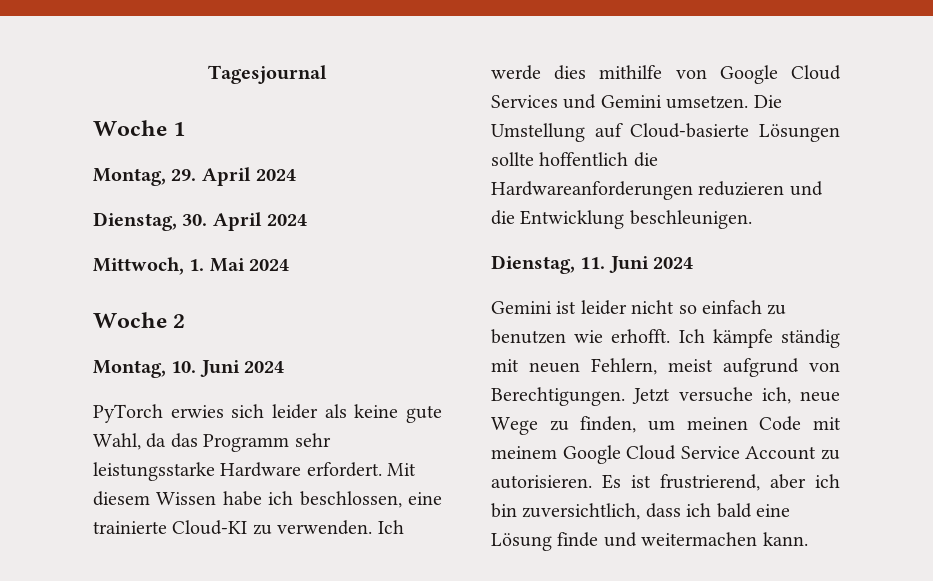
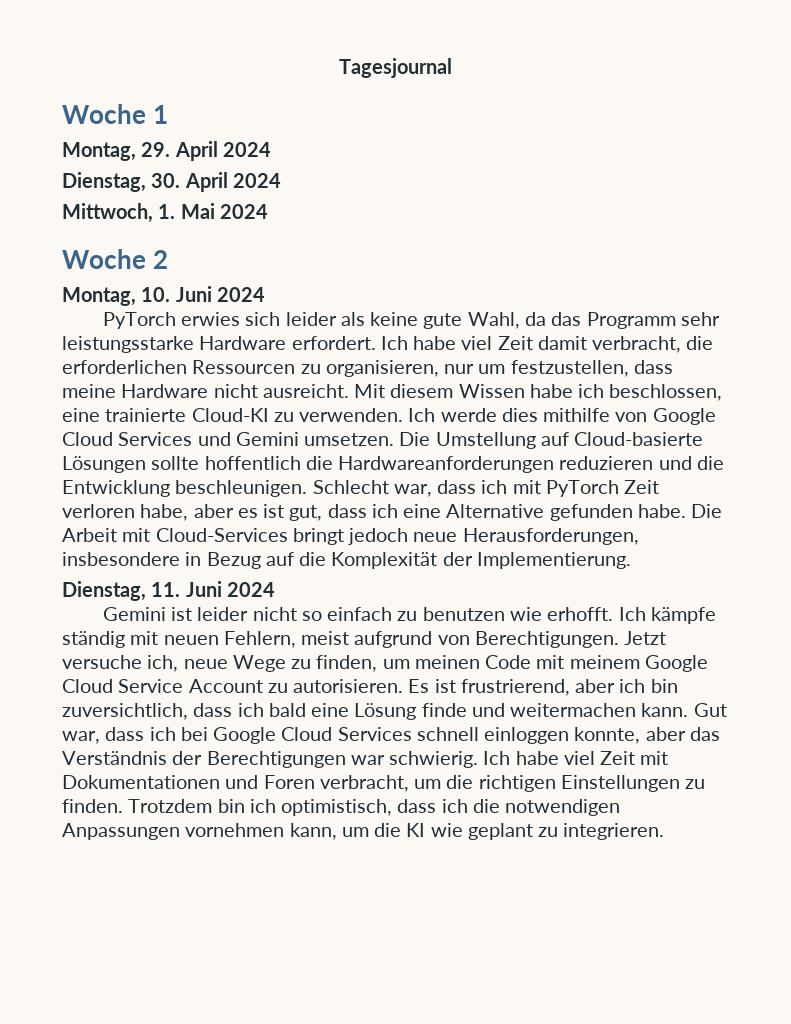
(382, 469) none -> [380,336,714,353] [62,360,673,377] [62,384,349,398] Ich habe viel Zeit damit verbracht, die erforderlichen Ressourcen zu organisieren, nur um festzustellen, dass meine Hardware nicht ausreicht.
(752, 219) none -> [312,480,660,497] [62,504,723,521] [62,528,639,545] [62,552,631,569] Schlecht war, dass ich mit PyTorch Zeit verloren habe, aber es ist gut, dass ich eine Alternative gefunden habe. Die Arbeit mit Cloud-Services bringt jedoch neue Herausforderungen, insbesondere in Bezug auf die Komplexität der Implementierung.
(808, 539) none -> [693,703,727,717] [62,727,720,744] [62,751,669,768] [62,775,706,792] [62,799,621,816] [62,823,665,840] Gut war, dass ich bei Google Cloud Services schnell einloggen konnte, aber das Verständnis der Berechtigungen war schwierig. Ich habe viel Zeit mit Dokumentationen und Foren verbracht, um die richtigen Einstellungen zu finden. Trotzdem bin ich optimistisch, dass ich die notwendigen Anpassungen vornehmen kann, um die KI wie geplant zu integrieren.

